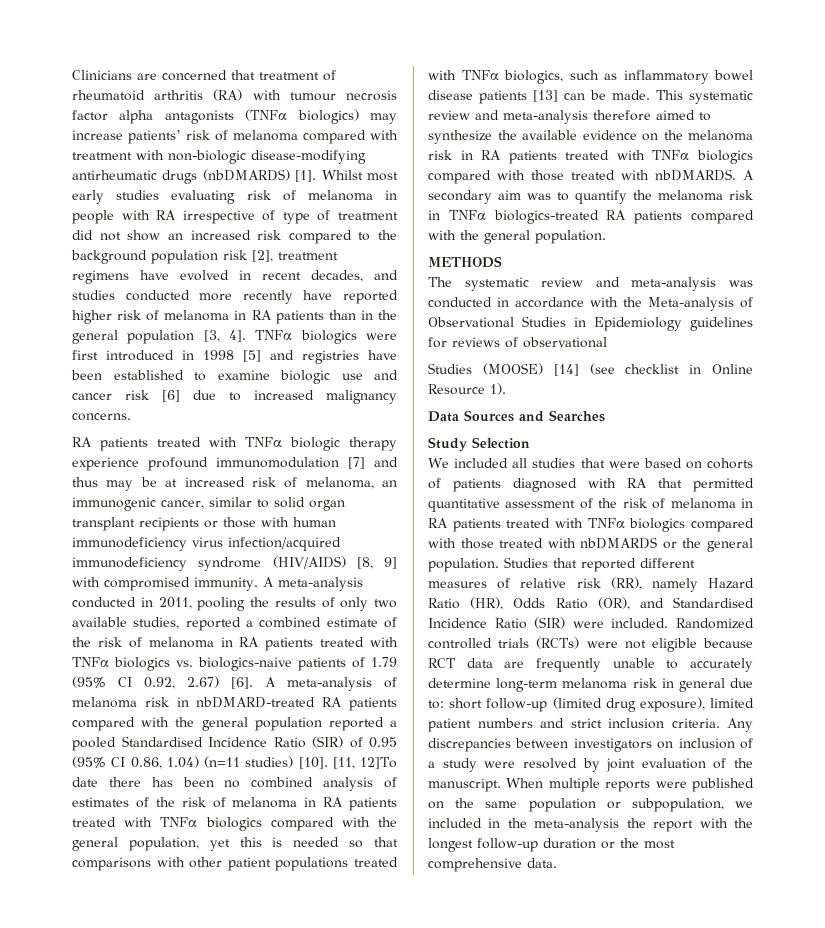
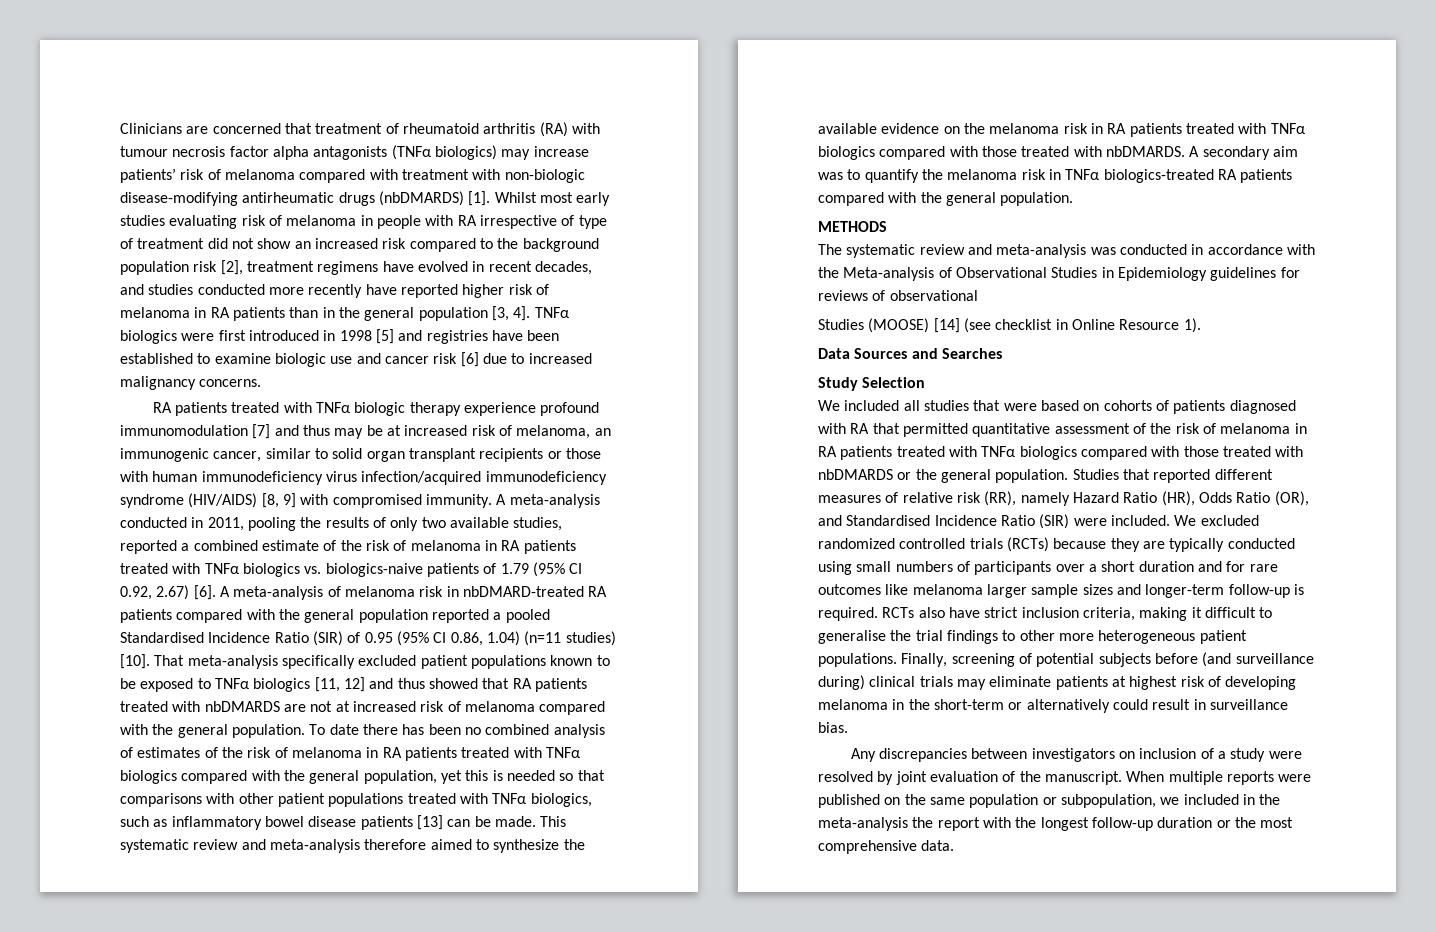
[332,757,398,769] [11, 12]To -> [154,655,610,669] [120,677,587,692] [120,701,606,715] [120,724,326,738] That meta-analysis specifically excluded patient populations known to be exposed to TNFα biologics [11, 12] and thus showed that RA patients treated with nbDMARDS are not at increased risk of melanoma compared with the general population. To
[676,618,754,629] [428,637,753,652] [428,658,753,672] [428,678,753,692] [428,697,754,712] [428,718,720,732] Randomized controlled trials (RCTs) were not eligible because RCT data are frequently unable to accurately determine long-term melanoma risk in general due to: short follow-up (limited drug exposure), limited patient numbers and strict inclusion criteria. -> [1174,515,1259,526] [818,537,1295,552] [818,561,1278,575] [818,584,1304,598] [818,607,1273,621] [818,630,1247,644] [818,652,1314,667] [818,675,1297,690] [818,699,1288,713] [818,722,848,733] We excluded randomized controlled trials (RCTs) because they are typically conducted using small numbers of participants over a short duration and for rare outcomes like melanoma larger sample sizes and longer-term follow-up is required. RCTs also have strict inclusion criteria, making it difficult to generalise the trial findings to other more heterogeneous patient populations. Finally, screening of potential subjects before (and surveillance during) clinical trials may eliminate patients at highest risk of developing melanoma in the short-term or alternatively could result in surveillance bias. //

